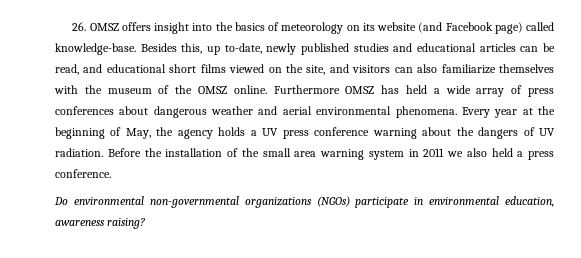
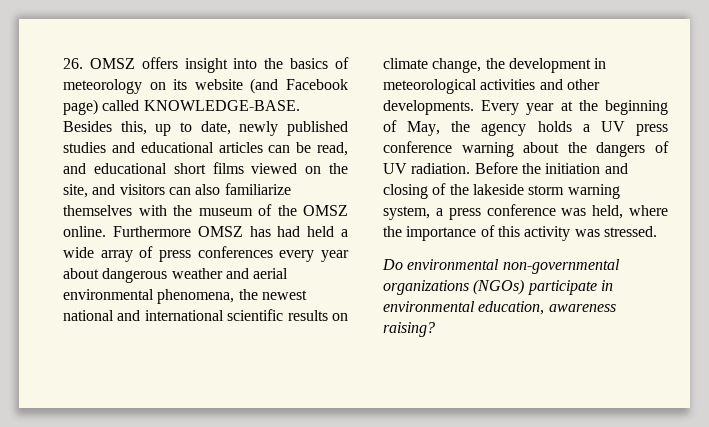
[55,43,136,55] knowledge-base. -> [143,100,300,111] KNOWLEDGE-BASE.
[224,43,262,54] to-date, -> [179,121,231,135] to date,
(400, 89) none -> [277,226,301,237] had
(114, 110) none -> [279,250,349,262] every year
[395,106,457,118] phenomena. -> [157,289,307,304] [63,309,348,321] [383,58,607,73] [383,79,600,94] [383,100,474,115] phenomena, the newest national and international scientific results on climate change, the development in meteorological activities and other developments.
[165,148,554,160] [55,169,111,178] installation of the small area warning system in 2011 we also held a press conference. -> [545,163,628,174] [383,183,620,199] [383,204,668,220] [383,225,657,241] initiation and closing of the lakeside storm warning system, a press conference was held, where the importance of this activity was stressed.

